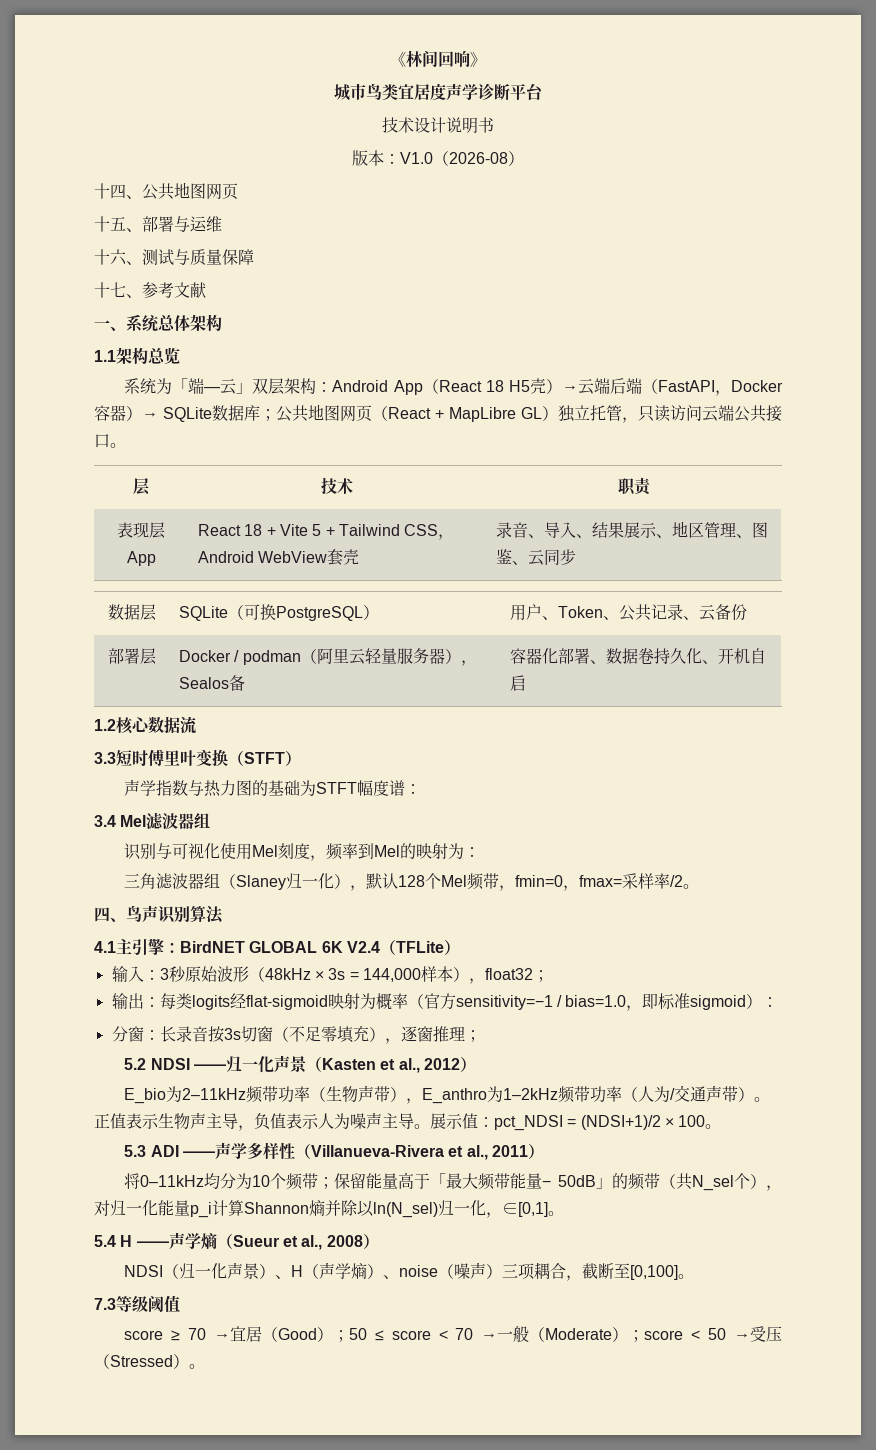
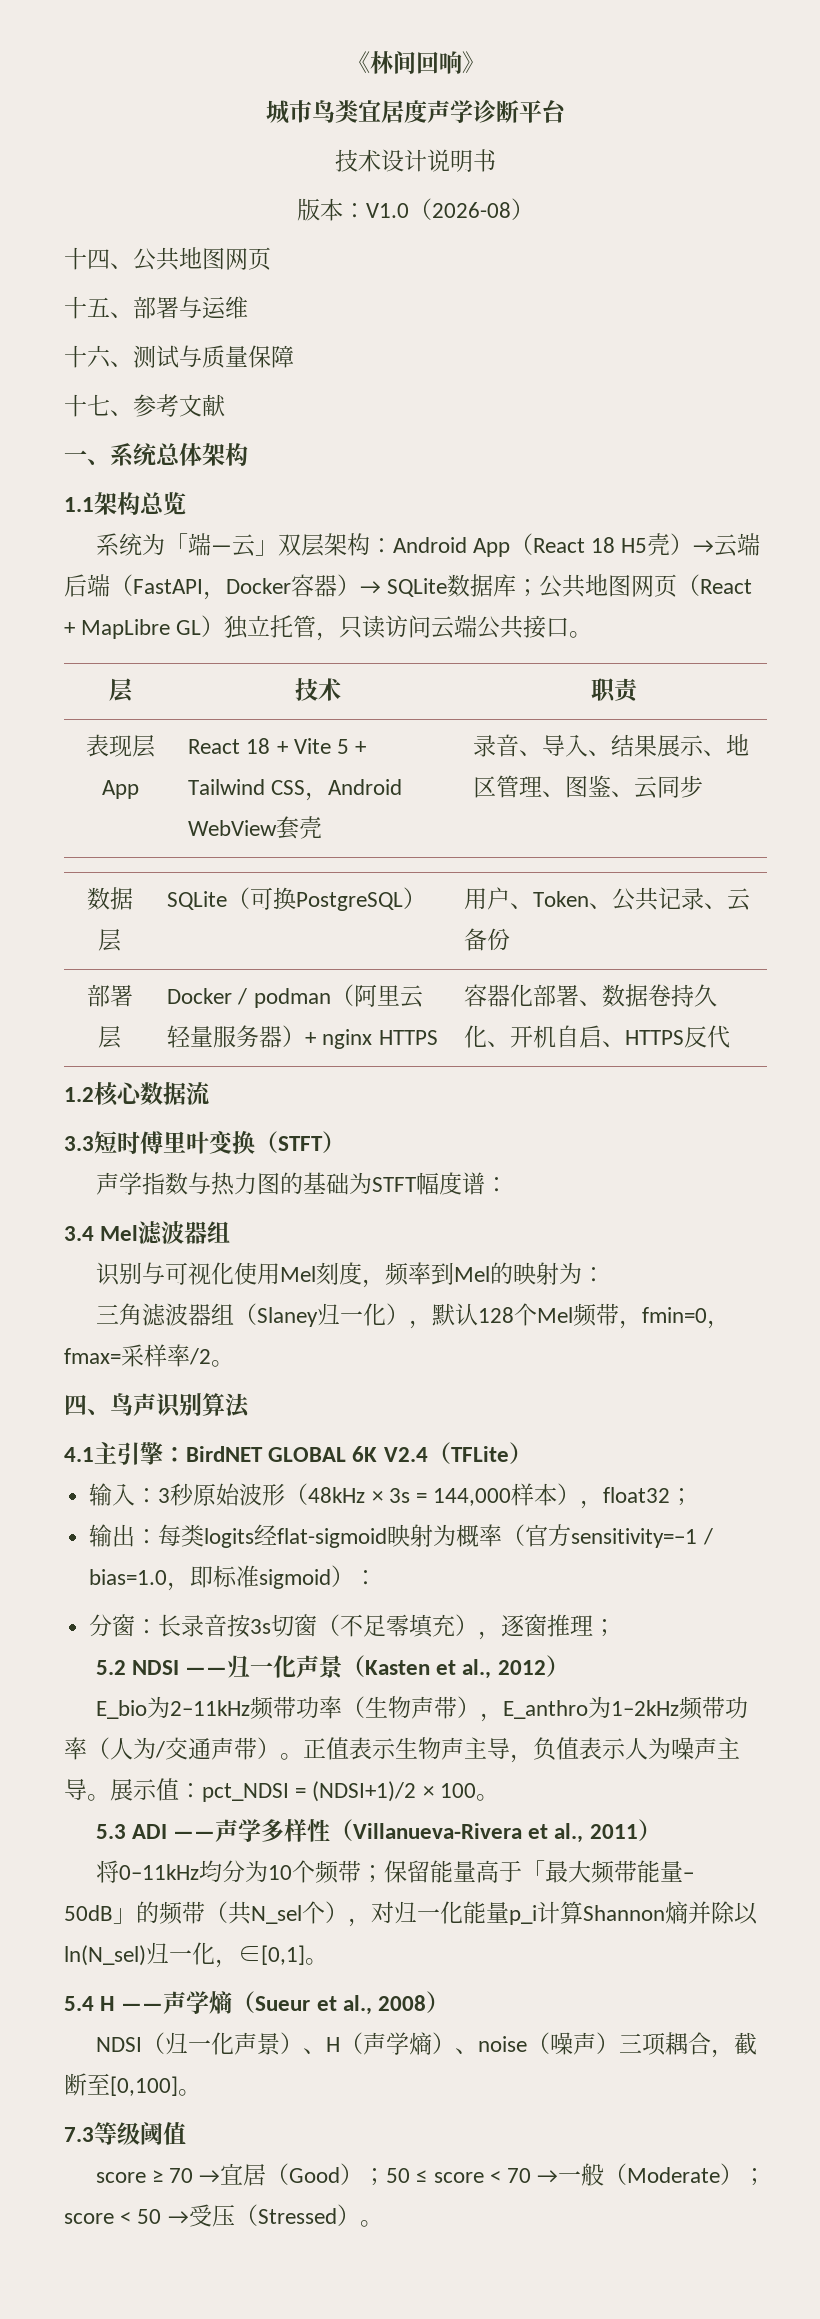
[460,660,477,666] [179,675,246,691] ，Sealos备 -> [305,1029,438,1049] + nginx HTTPS
(527, 683) none -> [602,1025,731,1048] 、HTTPS反代

